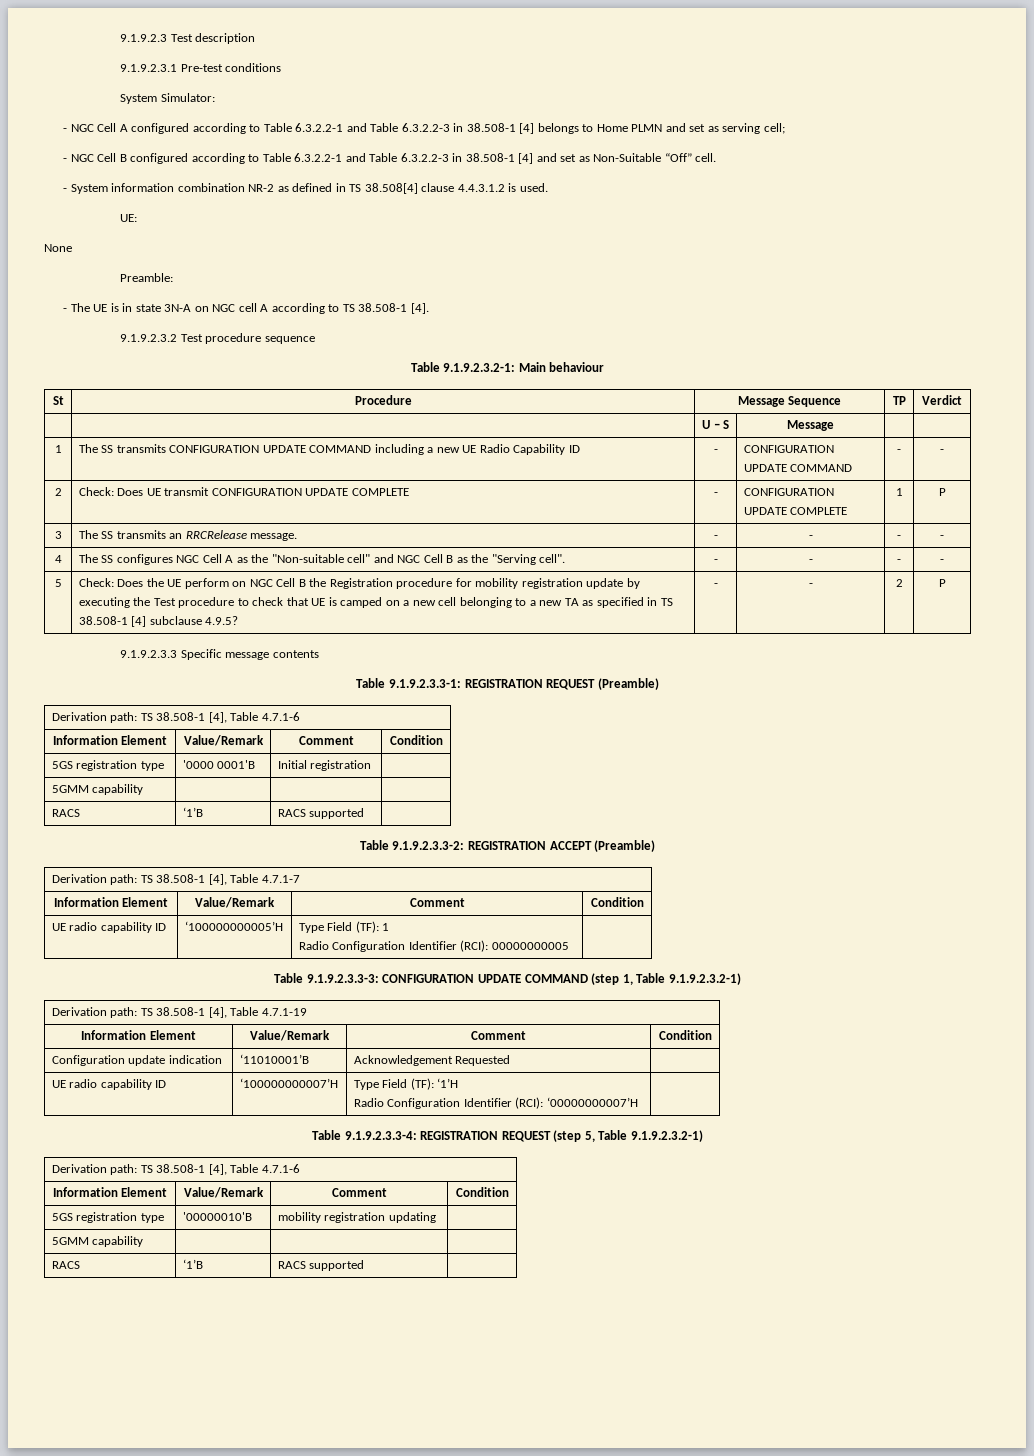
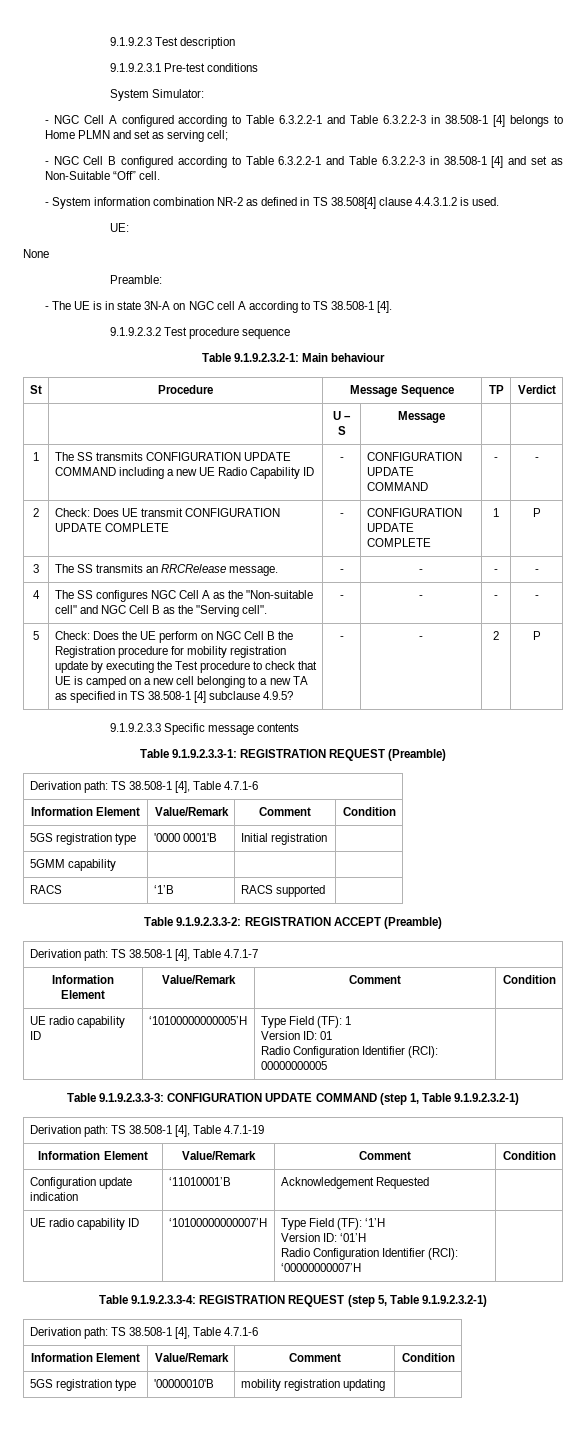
[184,921,283,931] ‘100000000005’H -> [148,1016,247,1025] ‘10100000000005’H
(390, 927) none -> [260,1031,332,1040] // Version ID: 01
[239,1078,338,1088] ‘100000000007’H -> [168,1218,267,1227] ‘10100000000007’H
(459, 1083) none -> [280,1233,366,1242] // Version ID: ‘01’H
[51,1236,144,1247] [51,1261,80,1269] [182,1259,203,1269] [277,1260,365,1271] // 5GMM capability | | | // RACS | ‘1’B | RACS supported | -> (385, 1385) none

